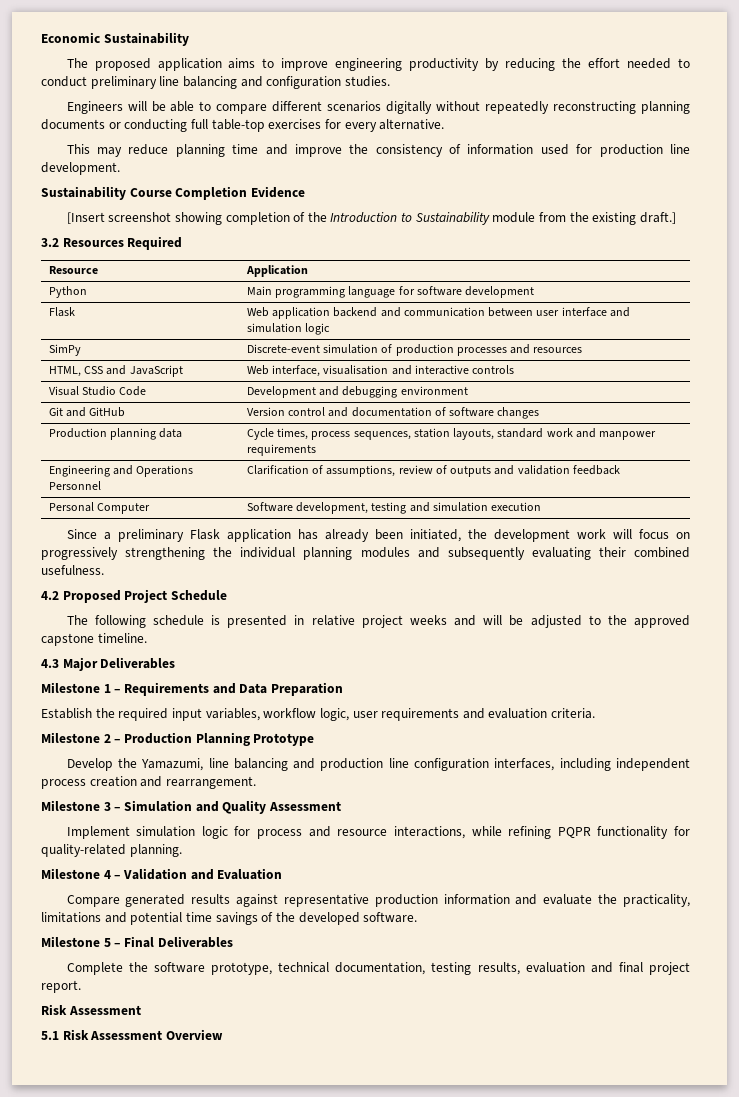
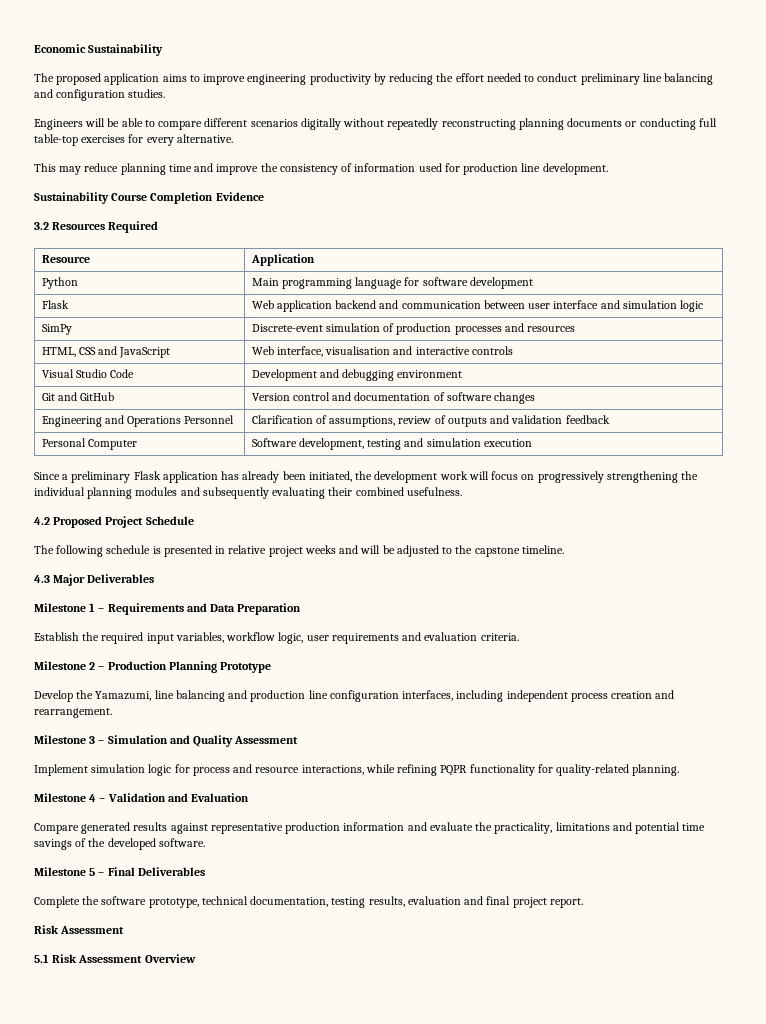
[66,212,676,225] // [Insert screenshot showing completion of the Introduction to Sustainability module from the existing draft.] -> (264, 196) none
[48,428,183,440] [246,428,657,440] [246,444,316,456] // Production planning data | Cycle times, process sequences, station layouts, standard work and manpower requirements -> (536, 398) none
[634,615,691,628] approved -> (473, 549) none

